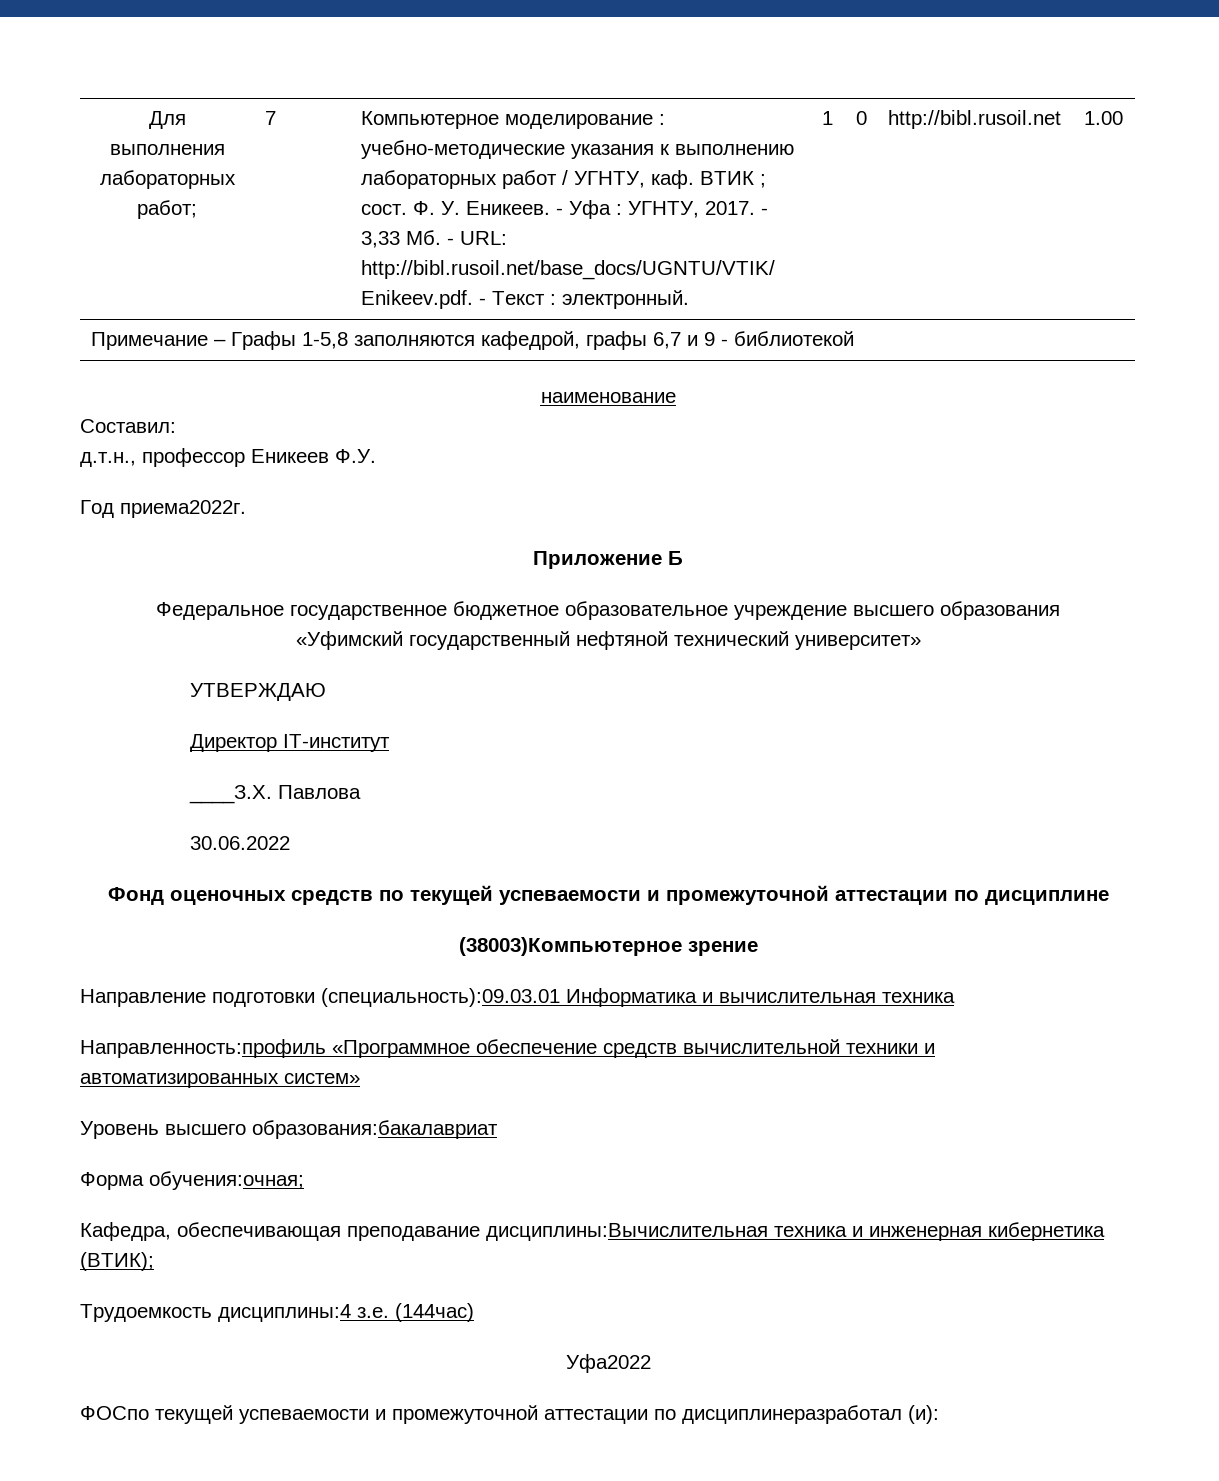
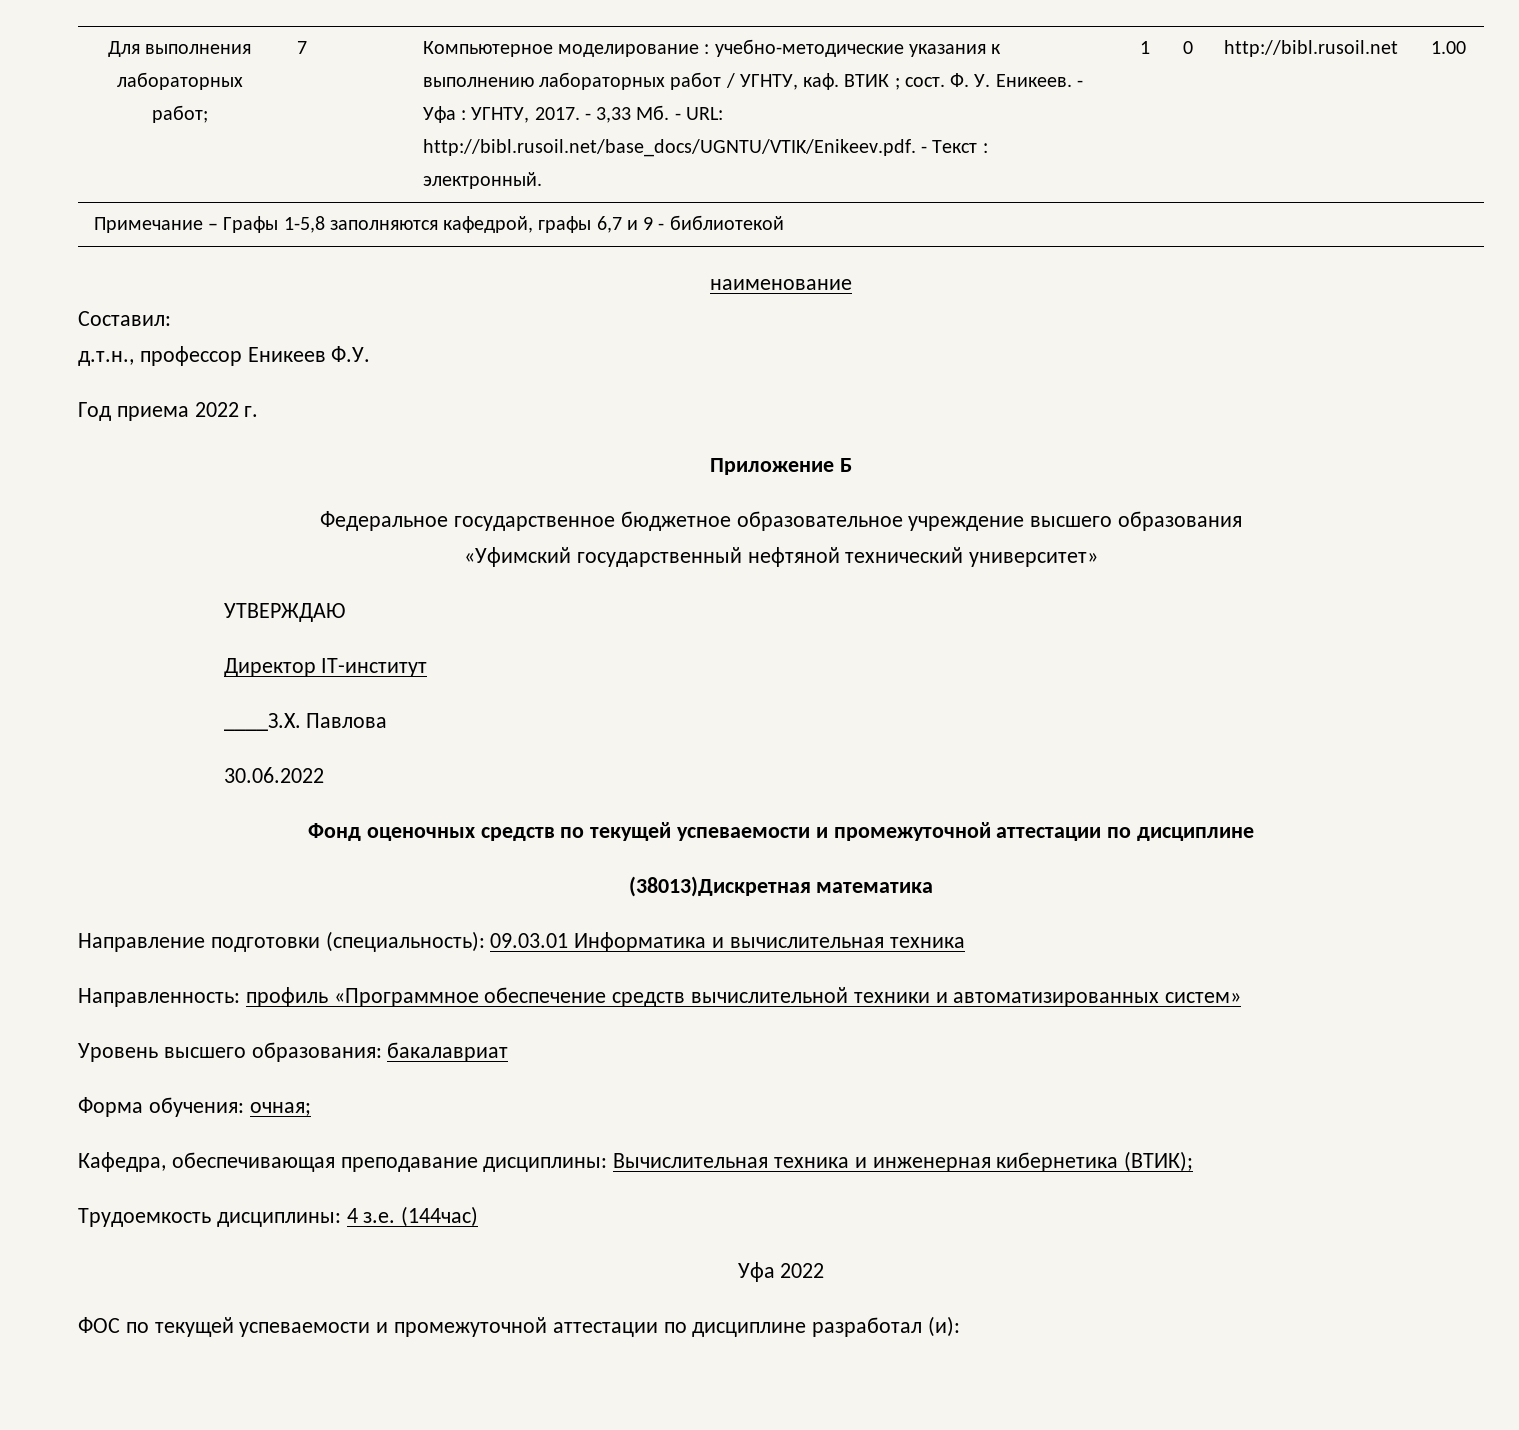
[120,500,246,518] приема2022г. -> [116,402,259,421] приема 2022 г.
[458,937,758,956] (38003)Компьютерное зрение -> [628,876,934,897] (38013)Дискретная математика
[321,988,560,1007] (специальность):09.03.01 -> [325,931,569,952] (специальность): 09.03.01
[80,1039,326,1058] Направленность:профиль -> [78,987,328,1007] Направленность: профиль
[252,1120,498,1139] образования:бакалавриат -> [251,1042,509,1062] образования: бакалавриат
[149,1171,304,1190] обучения:очная; -> [148,1097,311,1117] обучения: очная;
[486,1223,768,1241] дисциплины:Вычислительная -> [483,1153,769,1172] дисциплины: Вычислительная
[218,1304,351,1322] дисциплины:4 -> [216,1208,358,1227] дисциплины: 4
[565,1354,651,1373] [80,1405,902,1424] Уфа2022 // ФОСпо текущей успеваемости и промежуточной аттестации по дисциплинеразработал -> [737,1262,825,1282] [78,1317,923,1337] Уфа 2022 // ФОС по текущей успеваемости и промежуточной аттестации по дисциплине разработал

